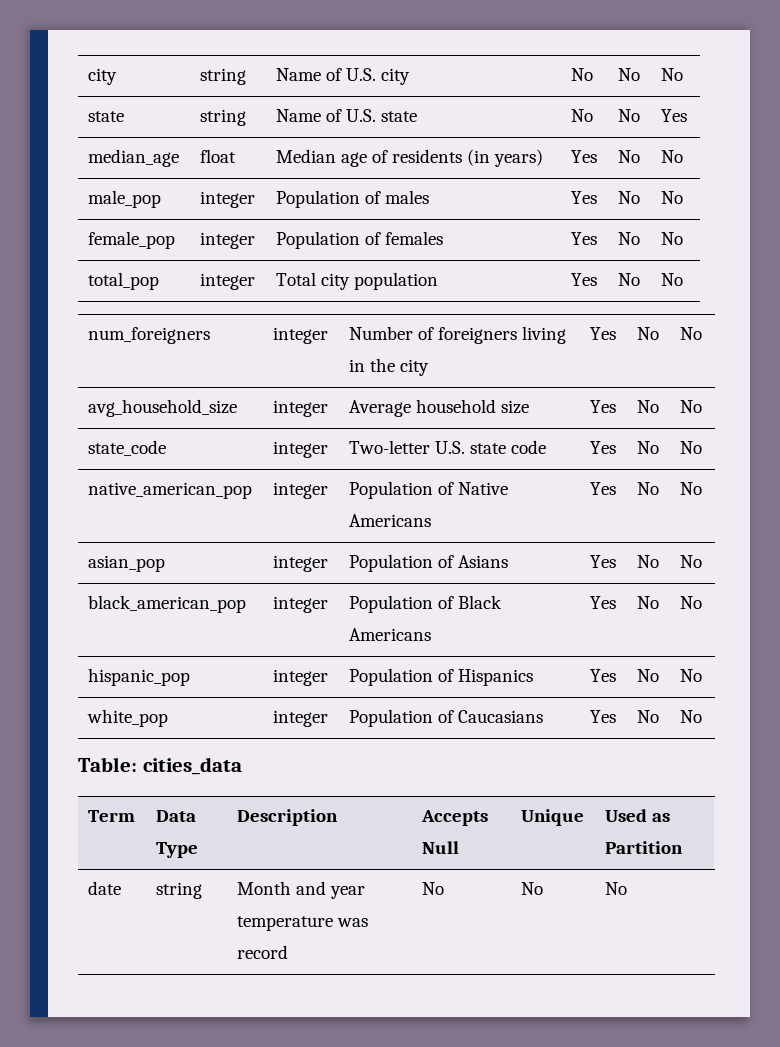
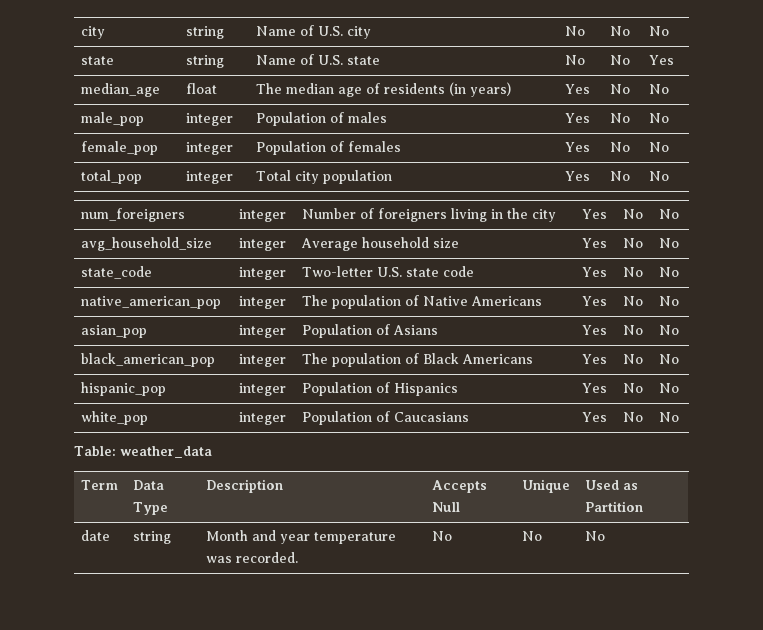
[276,149,337,163] Median -> [256,83,335,94] The median
[349,481,434,499] Population -> [302,295,402,309] The population
[349,595,434,613] Population -> [302,353,402,367] The population
[142,757,242,775] cities_data -> [119,446,212,458] weather_data
[237,945,289,959] record -> [236,552,299,563] recorded.

